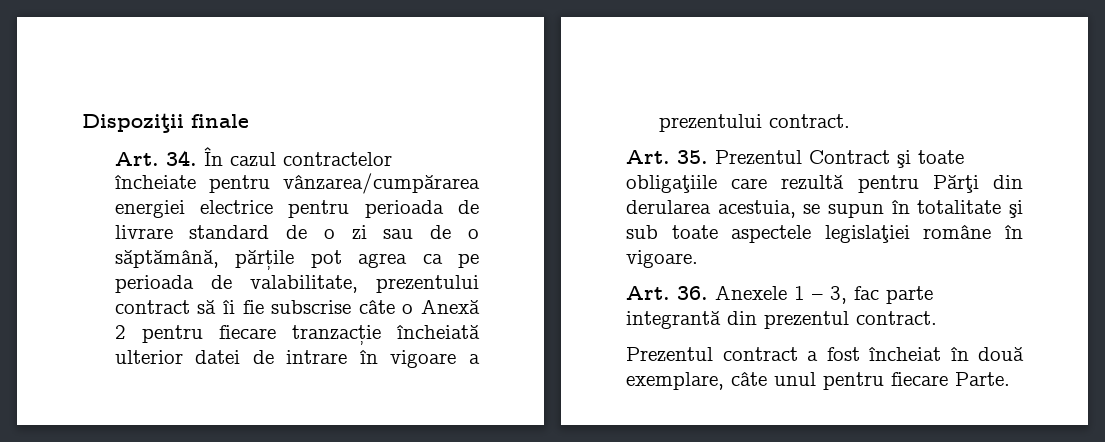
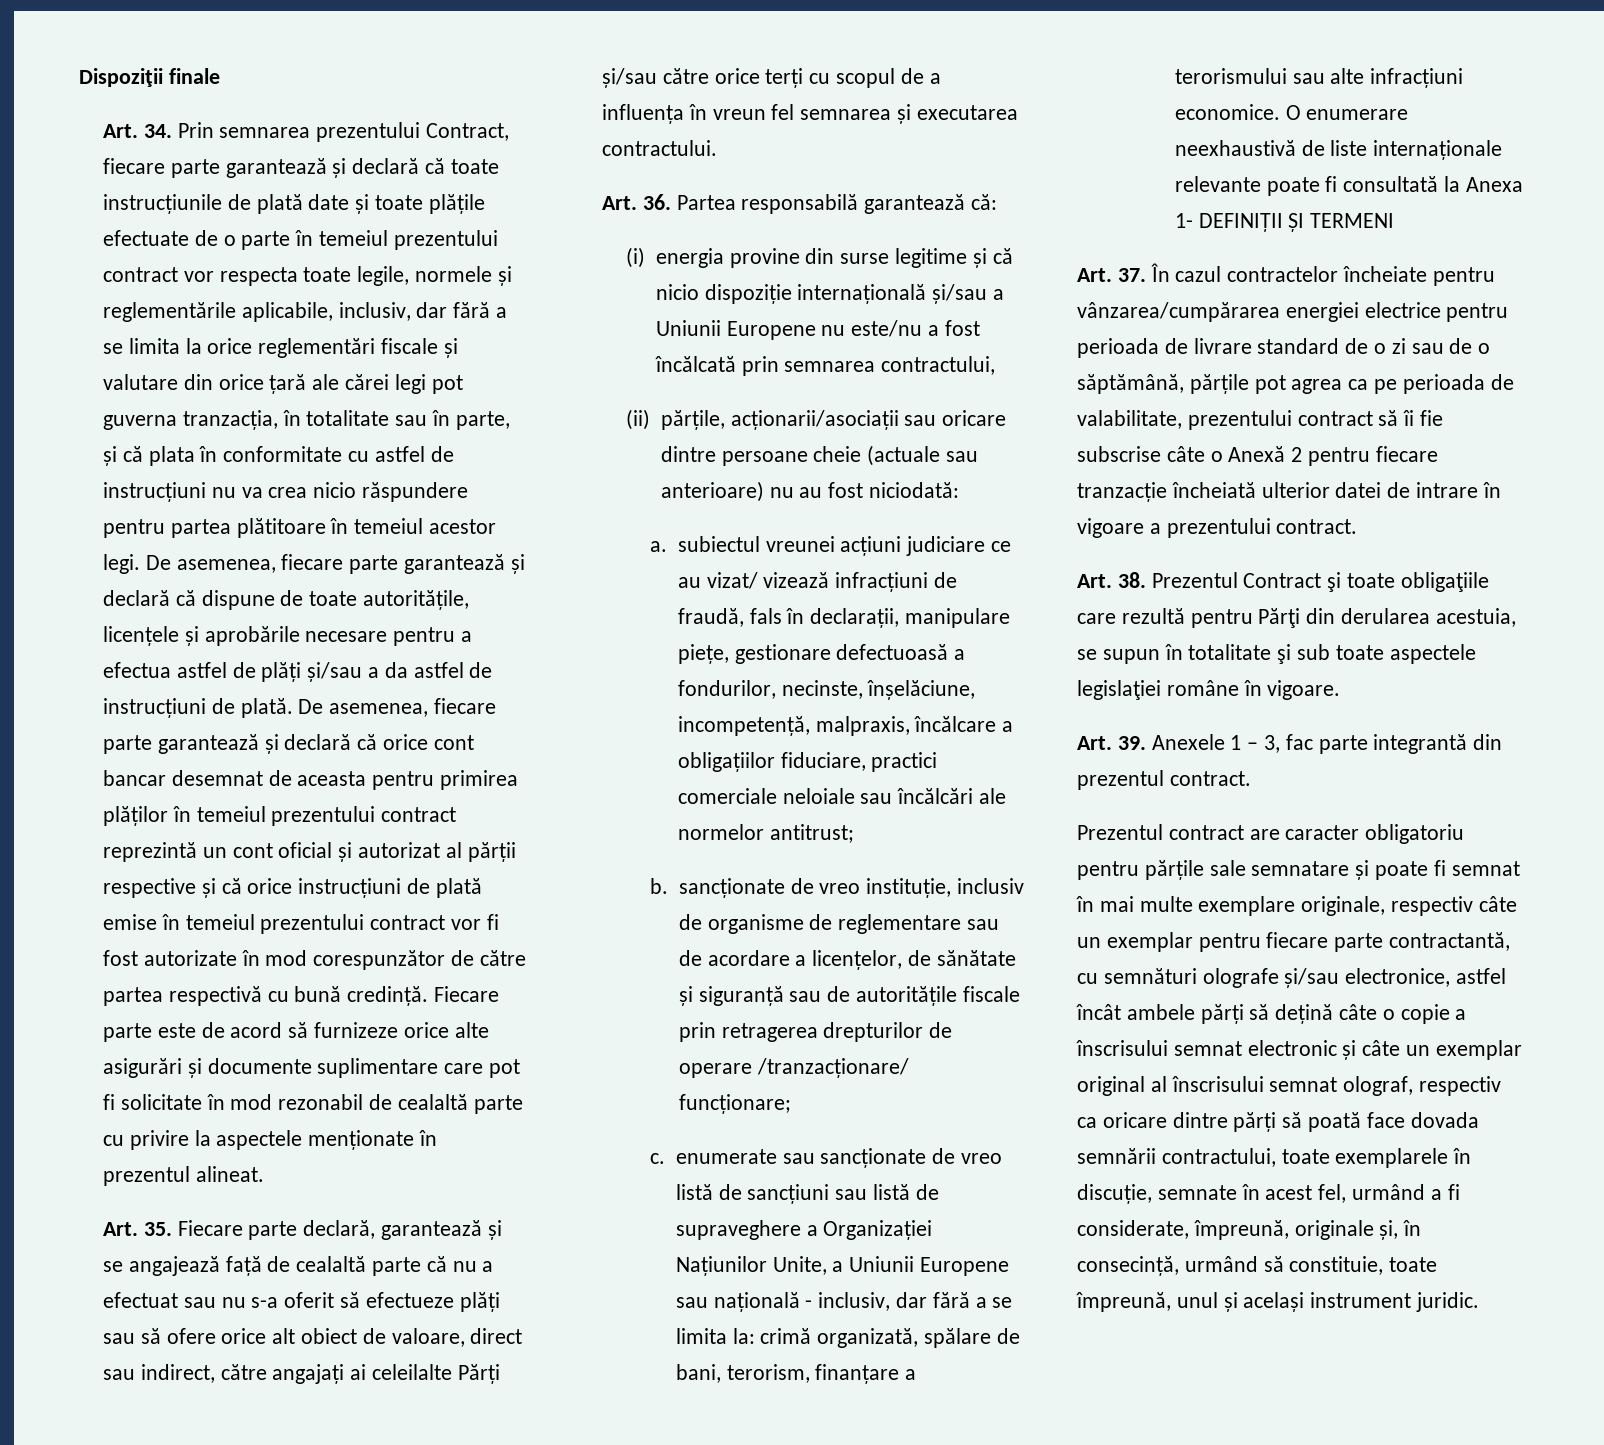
(197, 158) none -> [177,122,510,142] [102,158,499,178] [102,194,485,214] [102,230,498,250] [102,266,512,286] [102,302,508,322] [102,338,458,358] [102,374,463,394] [102,410,510,430] [102,446,454,466] [102,482,469,502] [102,518,497,538] [102,554,525,574] [102,590,470,610] [102,626,473,646] [102,662,493,682] [102,698,497,718] [102,734,474,754] [102,770,519,790] [102,806,457,826] [102,842,516,862] [102,878,482,898] [102,914,499,934] [102,950,526,970] [102,986,500,1006] [102,1022,489,1042] [102,1058,521,1078] [102,1094,523,1114] [102,1130,438,1150] [102,1166,264,1186] [102,1220,502,1240] [102,1256,494,1276] [102,1292,500,1312] [102,1328,523,1347] [102,1364,500,1384] [601,68,941,88] [601,104,1018,124] [601,140,717,156] [601,194,998,214] [625,247,1013,268] [655,284,1004,304] [655,320,980,340] [654,356,996,376] [625,409,1007,430] [660,445,978,466] [660,481,959,502] [649,536,1011,556] [677,572,957,592] [677,608,1010,628] [677,644,966,664] [677,680,976,700] [677,716,1014,736] [677,752,938,772] [677,788,1006,804] [677,824,854,843] [649,878,1024,898] [678,914,999,934] [678,950,1016,970] [678,986,1020,1006] [678,1022,953,1042] [678,1058,909,1078] [678,1094,791,1114] [649,1148,1002,1168] [675,1184,939,1204] [675,1220,933,1240] [675,1256,1009,1276] [675,1292,1013,1312] [675,1328,1020,1348] [675,1364,917,1384] [1174,68,1464,88] [1174,104,1409,120] [1174,140,1503,160] [1174,176,1523,196] [1174,213,1395,232] [1077,268,1146,282] Prin semnarea prezentului Contract, fiecare parte garantează și declară că toate instrucțiunile de plată date și toate plățile efectuate de o parte în temeiul prezentului contract vor respecta toate legile, normele și reglementările aplicabile, inclusiv, dar fără a se limita la orice reglementări fiscale și valutare din orice țară ale cărei legi pot guverna tranzacția, în totalitate sau în parte, și că plata în conformitate cu astfel de instrucțiuni nu va crea nicio răspundere pentru partea plătitoare în temeiul acestor legi. De asemenea, fiecare parte garantează și declară că dispune de toate autoritățile, licențele și aprobările necesare pentru a efectua astfel de plăți și/sau a da astfel de instrucțiuni de plată. De asemenea, fiecare parte garantează și declară că orice cont bancar desemnat de aceasta pentru primirea plăților în temeiul prezentului contract reprezintă un cont oficial și autorizat al părții respective și că orice instrucțiuni de plată emise în temeiul prezentului contract vor fi fost autorizate în mod corespunzător de către partea respectivă cu bună credință. Fiecare parte este de acord să furnizeze orice alte asigurări și documente suplimentare care pot fi solicitate în mod rezonabil de cealaltă parte cu privire la aspectele menționate în prezentul alineat. // Art. 35. Fiecare parte declară, garantează și se angajează față de cealaltă parte că nu a efectuat sau nu s-a oferit să efectueze plăți sau să ofere orice alt obiect de valoare, direct sau indirect, către angajați ai celeilalte Părți și/sau către orice terți cu scopul de a influența în vreun fel semnarea și executarea contractului. // Art. 36. Partea responsabilă garantează că: // (i) energia provine din surse legitime și că nicio dispoziție internațională și/sau a Uniunii Europene nu este/nu a fost încălcată prin semnarea contractului, // (ii) părțile, acționarii/asociații sau oricare dintre persoane cheie (actuale sau anterioare) nu au fost niciodată: // a. subiectul vreunei acțiuni judiciare ce au vizat/ vizează infracțiuni de fraudă, fals în declarații, manipulare piețe, gestionare defectuoasă a fondurilor, necinste, înșelăciune, incompetență, malpraxis, încălcare a obligațiilor fiduciare, practici comerciale neloiale sau încălcări ale normelor antitrust; // b. sancționate de vreo instituție, inclusiv de organisme de reglementare sau de acordare a licențelor, de sănătate și siguranță sau de autoritățile fiscale prin retragerea drepturilor de operare /tranzacționare/ funcționare; // c. enumerate sau sancționate de vreo listă de sancțiuni sau listă de supraveghere a Organizației Națiunilor Unite, a Uniunii Europene sau națională - inclusiv, dar fără a se limita la: crimă organizată, spălare de bani, terorism, finanțare a terorismului sau alte infracțiuni economice. O enumerare neexhaustivă de liste internaționale relevante poate fi consultată la Anexa 1- DEFINIȚII ȘI TERMENI // Art. 37.
[677,150,708,164] 35. -> [1117,572,1146,588] 38.
[677,286,708,300] 36. -> [1117,736,1146,750] 39.
[807,346,1024,361] [626,371,1010,390] a fost încheiat în două exemplare, câte unul pentru fiecare Parte. -> [1249,824,1465,844] [1077,860,1520,880] [1076,896,1517,916] [1077,932,1511,952] [1077,968,1507,988] [1076,1004,1467,1024] [1076,1040,1522,1060] [1077,1076,1502,1096] [1077,1112,1479,1132] [1077,1148,1472,1168] [1077,1184,1460,1204] [1077,1220,1422,1240] [1077,1256,1438,1276] [1076,1292,1480,1312] are caracter obligatoriu pentru părțile sale semnatare și poate fi semnat în mai multe exemplare originale, respectiv câte un exemplar pentru fiecare parte contractantă, cu semnături olografe și/sau electronice, astfel încât ambele părți să dețină câte o copie a înscrisului semnat electronic și câte un exemplar original al înscrisului semnat olograf, respectiv ca oricare dintre părți să poată face dovada semnării contractului, toate exemplarele în discuție, semnate în acest fel, urmând a fi considerate, împreună, originale și, în consecință, urmând să constituie, toate împreună, unul și același instrument juridic.

